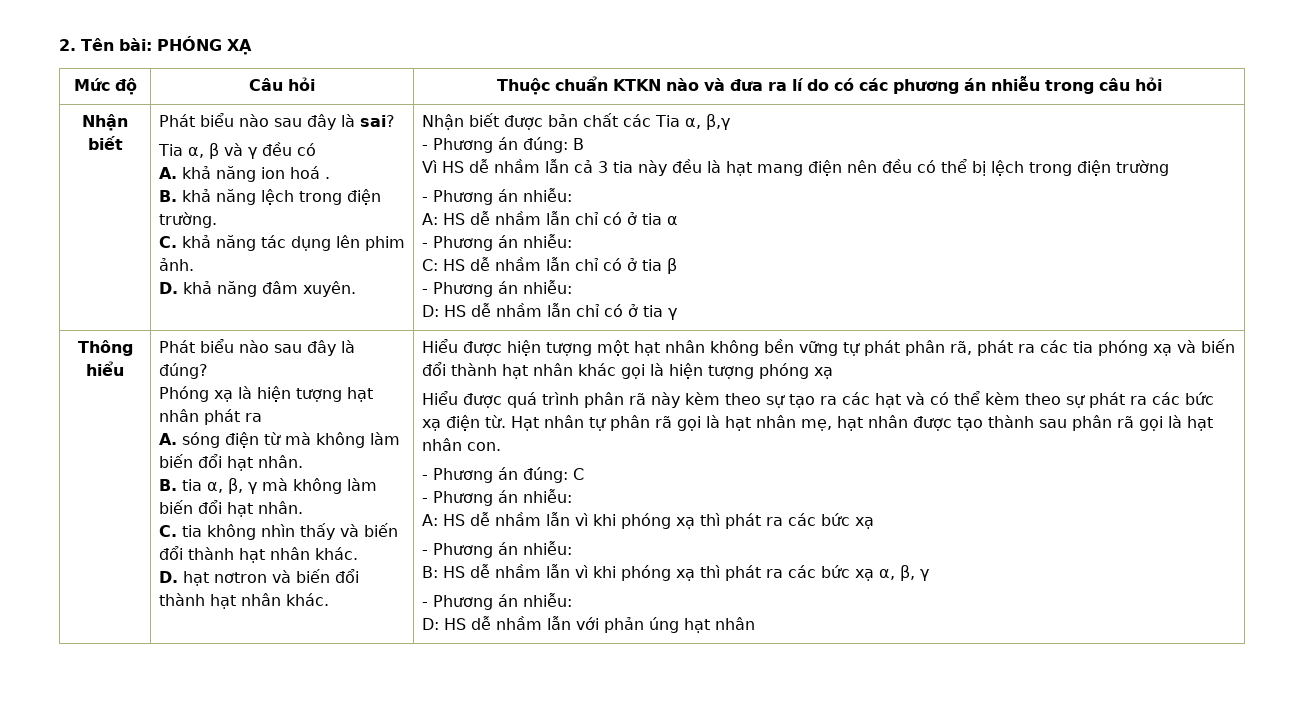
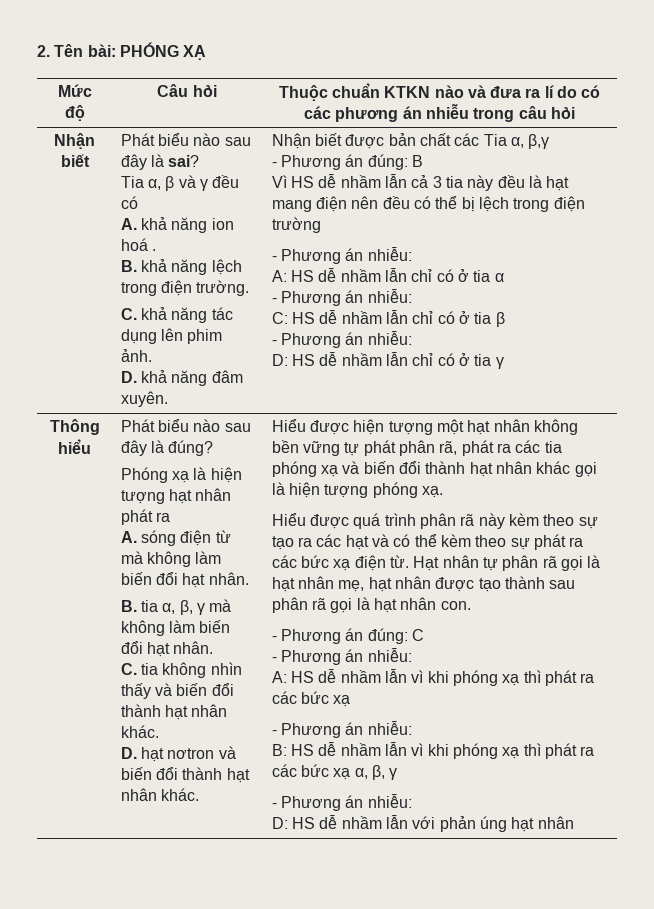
[813,367,833,379] xạ -> [422,486,444,498] xạ.

